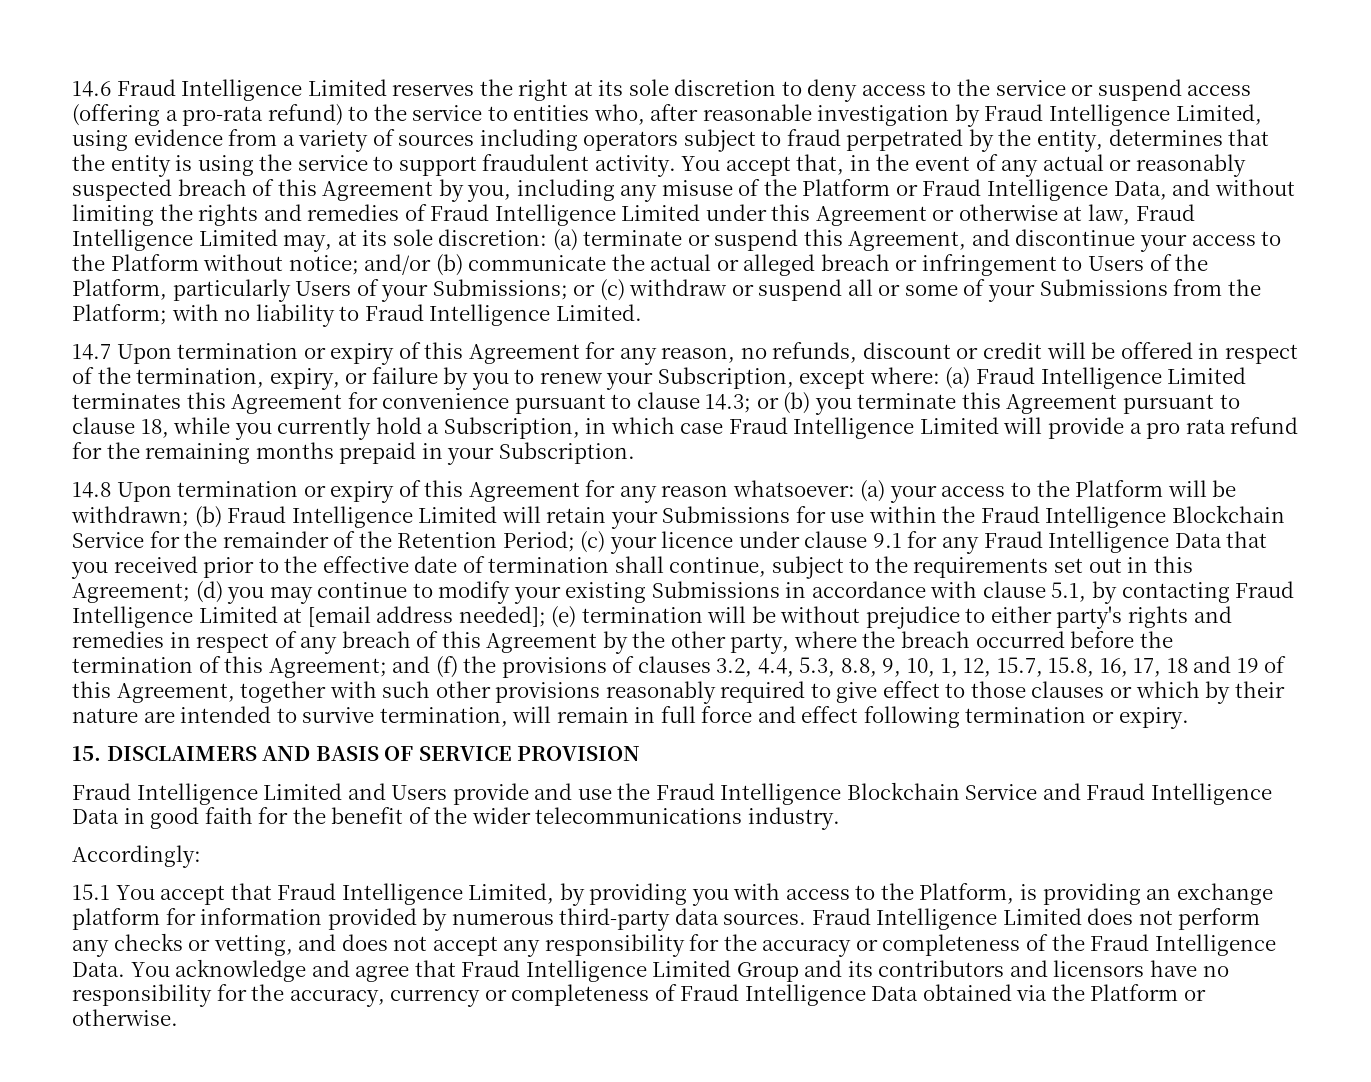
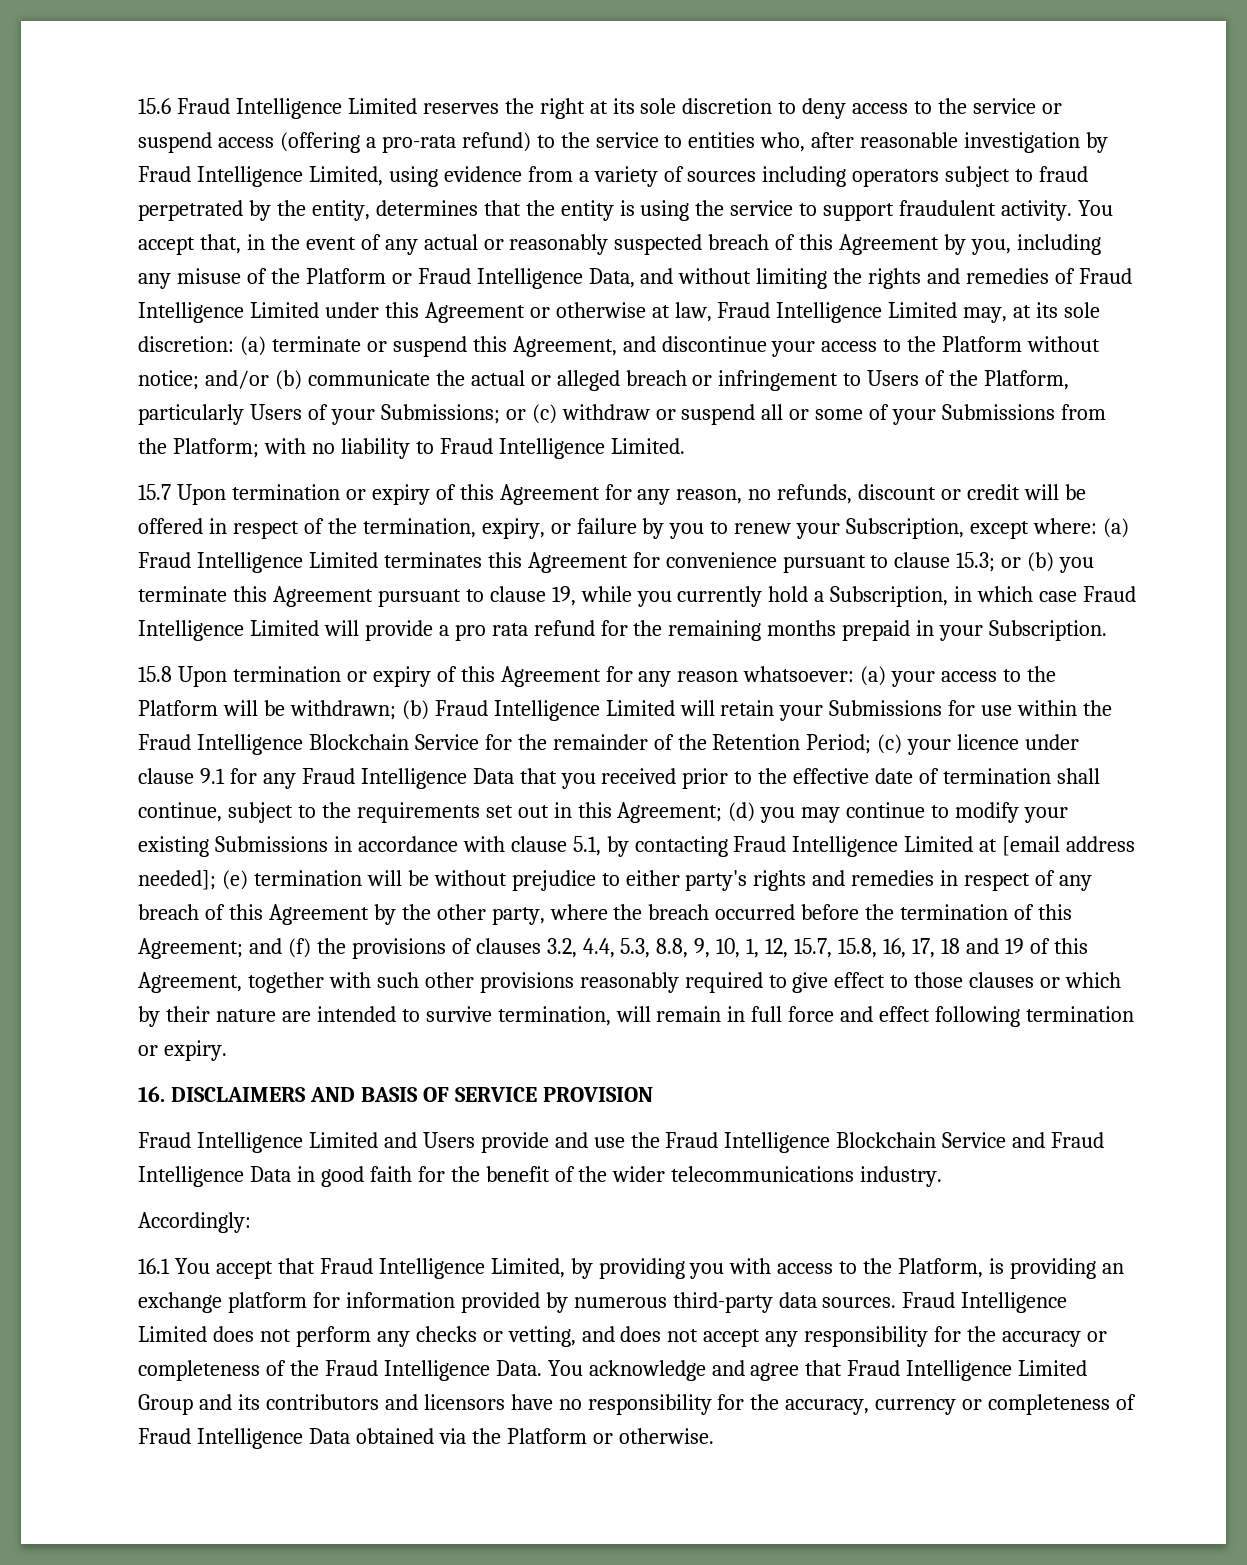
[72,81,111,97] 14.6 -> [138,98,171,114] 15.6
[72,344,111,360] 14.7 -> [138,484,171,500] 15.7
[705,394,752,413] 14.3; -> [956,552,996,572] 15.3;
[140,419,169,438] 18, -> [551,586,576,606] 19,
[72,482,111,498] 14.8 -> [138,666,172,682] 15.8
[72,746,101,761] 15. -> [138,1086,165,1102] 16.
[72,884,110,900] 15.1 -> [138,1258,170,1274] 16.1

